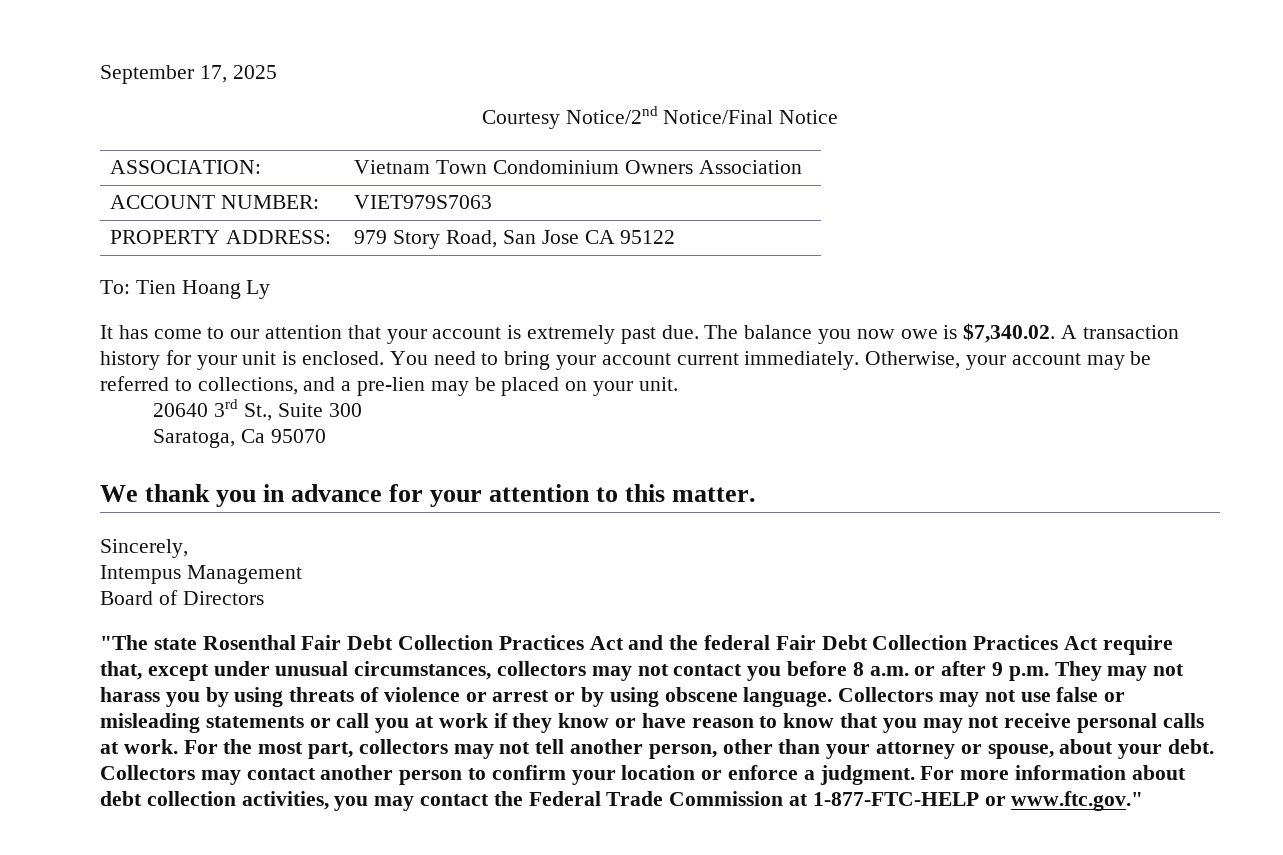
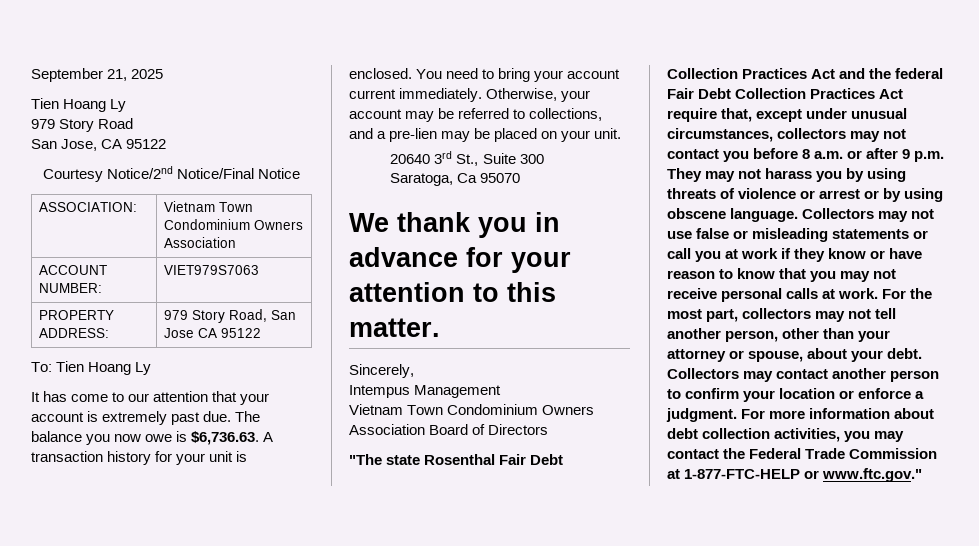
[199,65,227,83] 17, -> [107,69,128,81] 21,
(277, 72) none -> [31,98,127,112] [31,118,134,132] [31,139,167,151] // Tien Hoang Ly // 979 Story Road // San Jose, CA 95122
[963,323,1056,343] $7,340.02. -> [191,431,260,445] $6,736.63.
(302, 574) none -> [349,404,595,415] [349,424,425,435] Vietnam Town Condominium Owners Association

